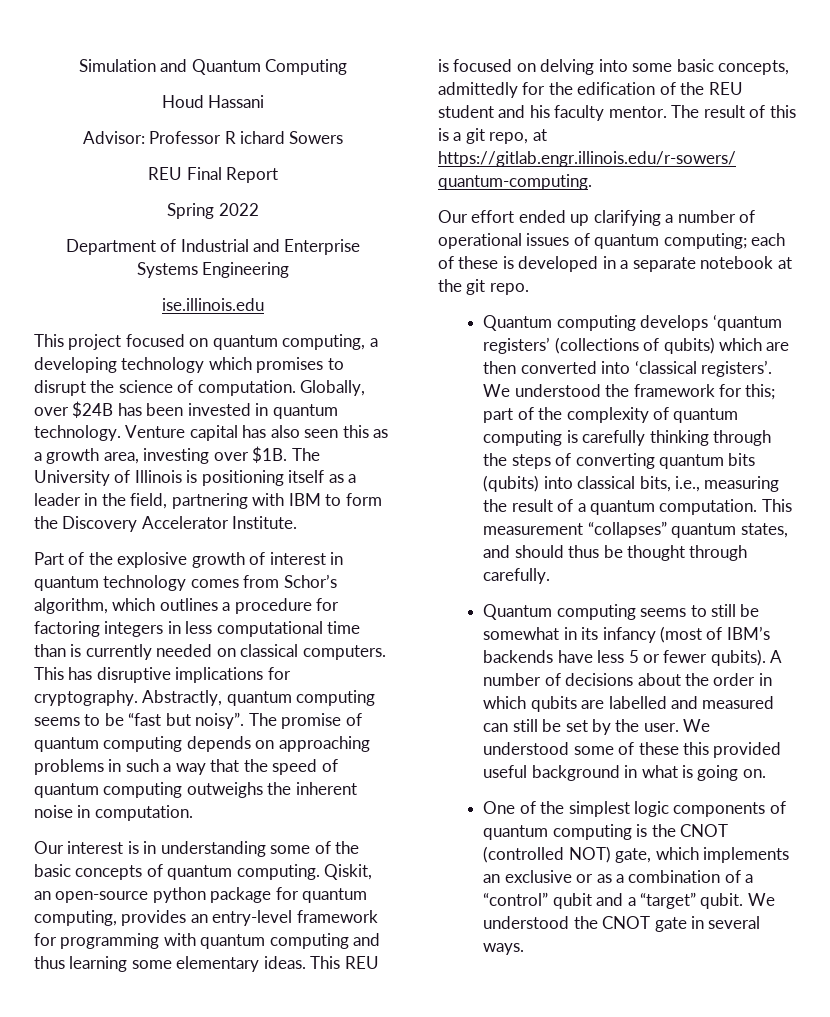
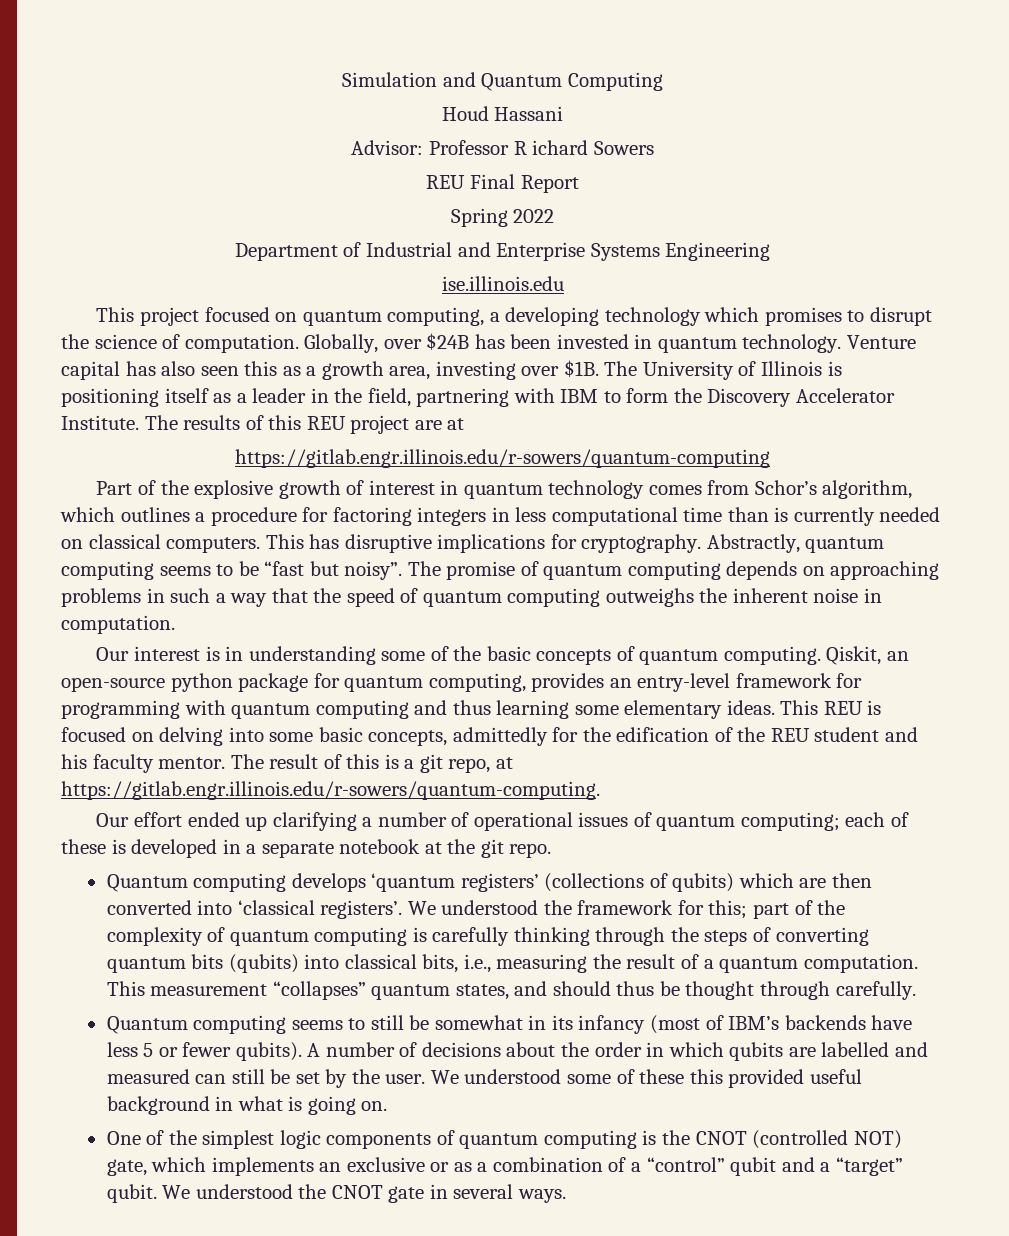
(298, 522) none -> [144,415,465,434] [235,449,770,468] The results of this REU project are at // https://gitlab.engr.illinois.edu/r-sowers/quantum-computing

